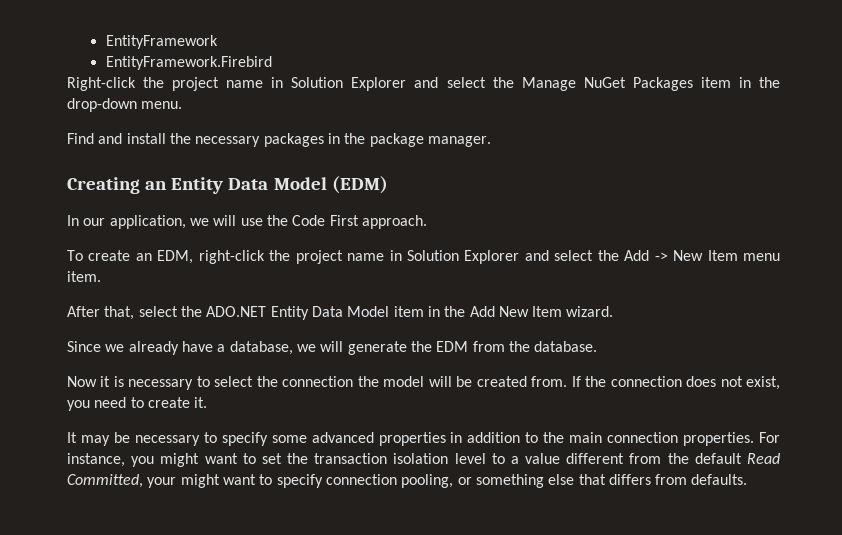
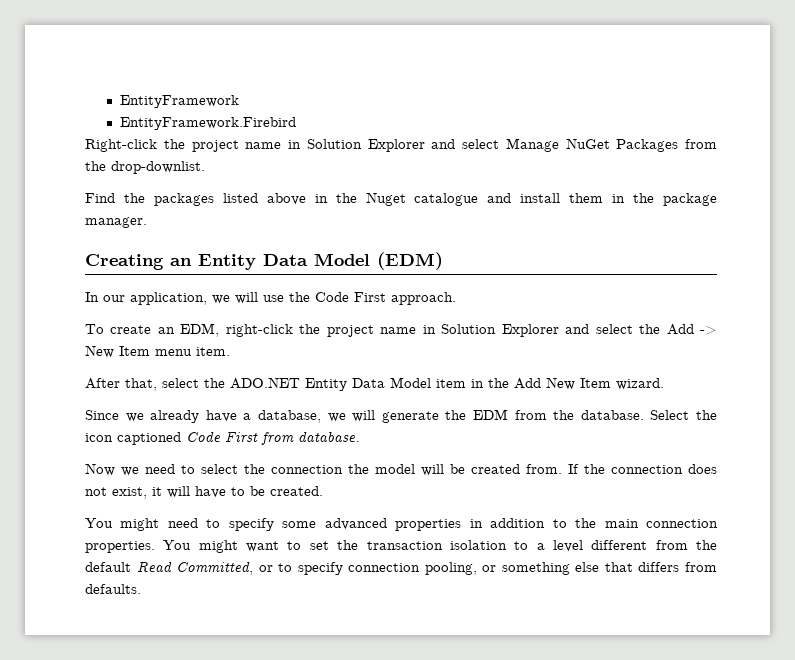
[492,77,514,88] the -> (499, 144) none
[700,77,781,88] [67,98,183,112] [67,133,324,147] item in the drop-down menu. // Find and install the necessary packages -> [685,139,717,149] [85,161,205,174] [85,192,604,206] from the drop-downlist. // Find the packages listed above in the Nuget catalogue and install them
[67,376,194,390] // Now it is necessary -> [650,410,718,420] [85,431,360,445] [85,463,175,476] Select the icon captioned Code First from database. // Now we need
[67,397,208,411] [67,432,200,446] you need to create it. // It may be necessary -> [152,486,323,498] [85,518,198,531] it will have to be created. // You might need
[759,432,780,443] [67,453,155,467] For instance, you -> [163,540,192,550] You
[454,453,486,464] level -> (507, 545) none
[525,453,561,464] value -> [552,540,583,552] level
[147,474,256,488] your might want -> [258,565,273,572] or

